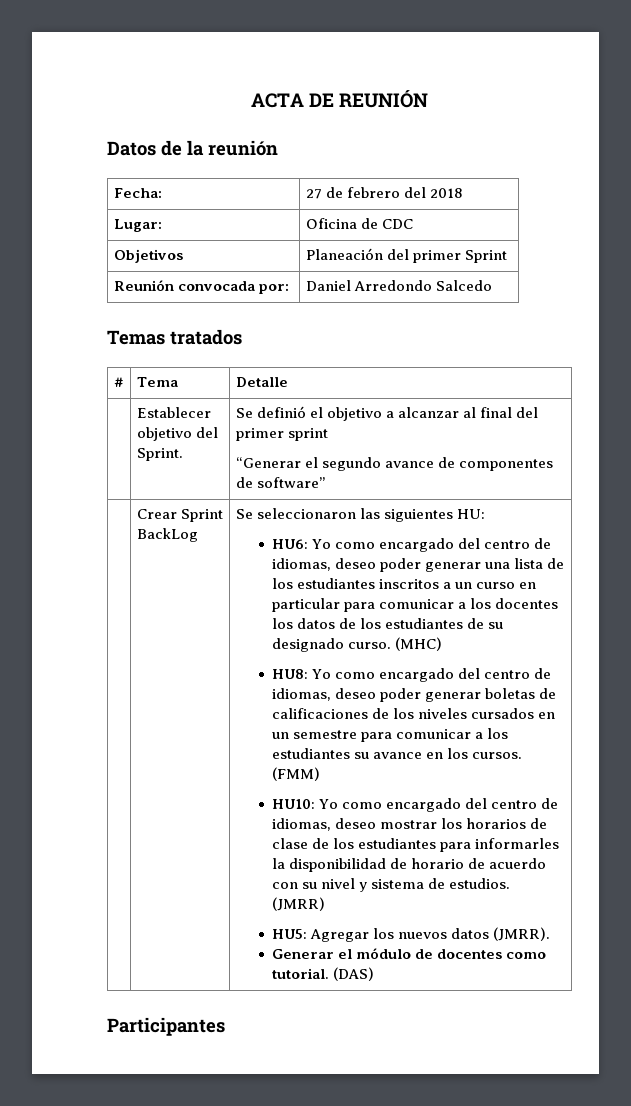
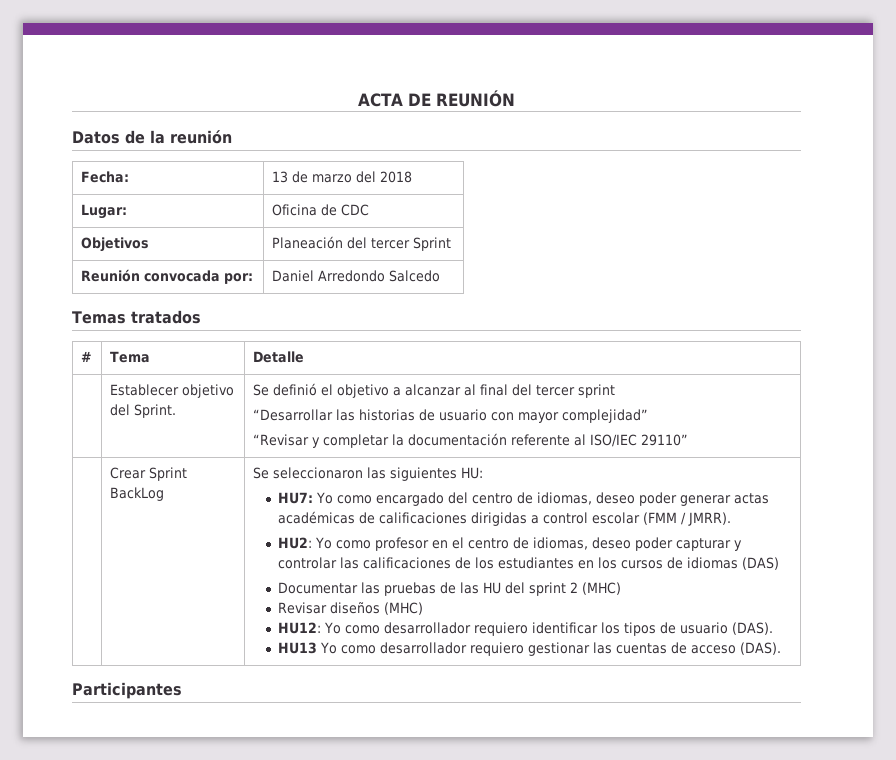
[305,187,400,199] 27 de febrero -> [271,171,352,183] 13 de marzo
[412,250,461,263] primer -> [370,238,410,249] tercer
[235,428,284,441] primer -> [535,385,575,396] tercer
[235,457,554,471] [235,477,325,488] “Generar el segundo avance de componentes de software” -> [252,409,648,423] [252,433,688,448] “Desarrollar las historias de usuario con mayor complejidad” // “Revisar y completar la documentación referente al ISO/IEC 29110”
[272,539,309,549] HU6: -> [277,492,313,504] HU7:
[485,558,565,569] [272,578,537,589] [272,598,559,612] [272,618,504,629] [272,637,443,652] [272,668,552,682] [272,688,557,702] [272,708,556,719] [272,728,509,742] [272,748,523,759] [272,767,321,781] [272,798,559,812] [272,818,548,831] [272,838,560,852] [272,858,547,872] [272,878,511,892] [272,897,326,911] [272,927,551,942] [272,948,547,959] [272,967,375,981] una lista de los estudiantes inscritos a un curso en particular para comunicar a los docentes los datos de los estudiantes de su designado curso. (MHC) // HU8: Yo como encargado del centro de idiomas, deseo poder generar boletas de calificaciones de los niveles cursados en un semestre para comunicar a los estudiantes su avance en los cursos. (FMM) // HU10: Yo como encargado del centro de idiomas, deseo mostrar los horarios de clase de los estudiantes para informarles la disponibilidad de horario de acuerdo con su nivel y sistema de estudios. (JMRR) // HU5: Agregar los nuevos datos (JMRR). // Generar el módulo de docentes como tutorial. (DAS) -> [733,493,769,504] [277,511,731,526] [277,537,742,551] [277,557,779,570] [277,582,621,596] [277,602,423,615] [277,622,773,636] [277,642,781,656] actas académicas de calificaciones dirigidas a control escolar (FMM / JMRR). // HU2: Yo como profesor en el centro de idiomas, deseo poder capturar y controlar las calificaciones de los estudiantes en los cursos de idiomas (DAS) // Documentar las pruebas de las HU del sprint 2 (MHC) // Revisar diseños (MHC) // HU12: Yo como desarrollador requiero identificar los tipos de usuario (DAS). // HU13 Yo como desarrollador requiero gestionar las cuentas de acceso (DAS).

